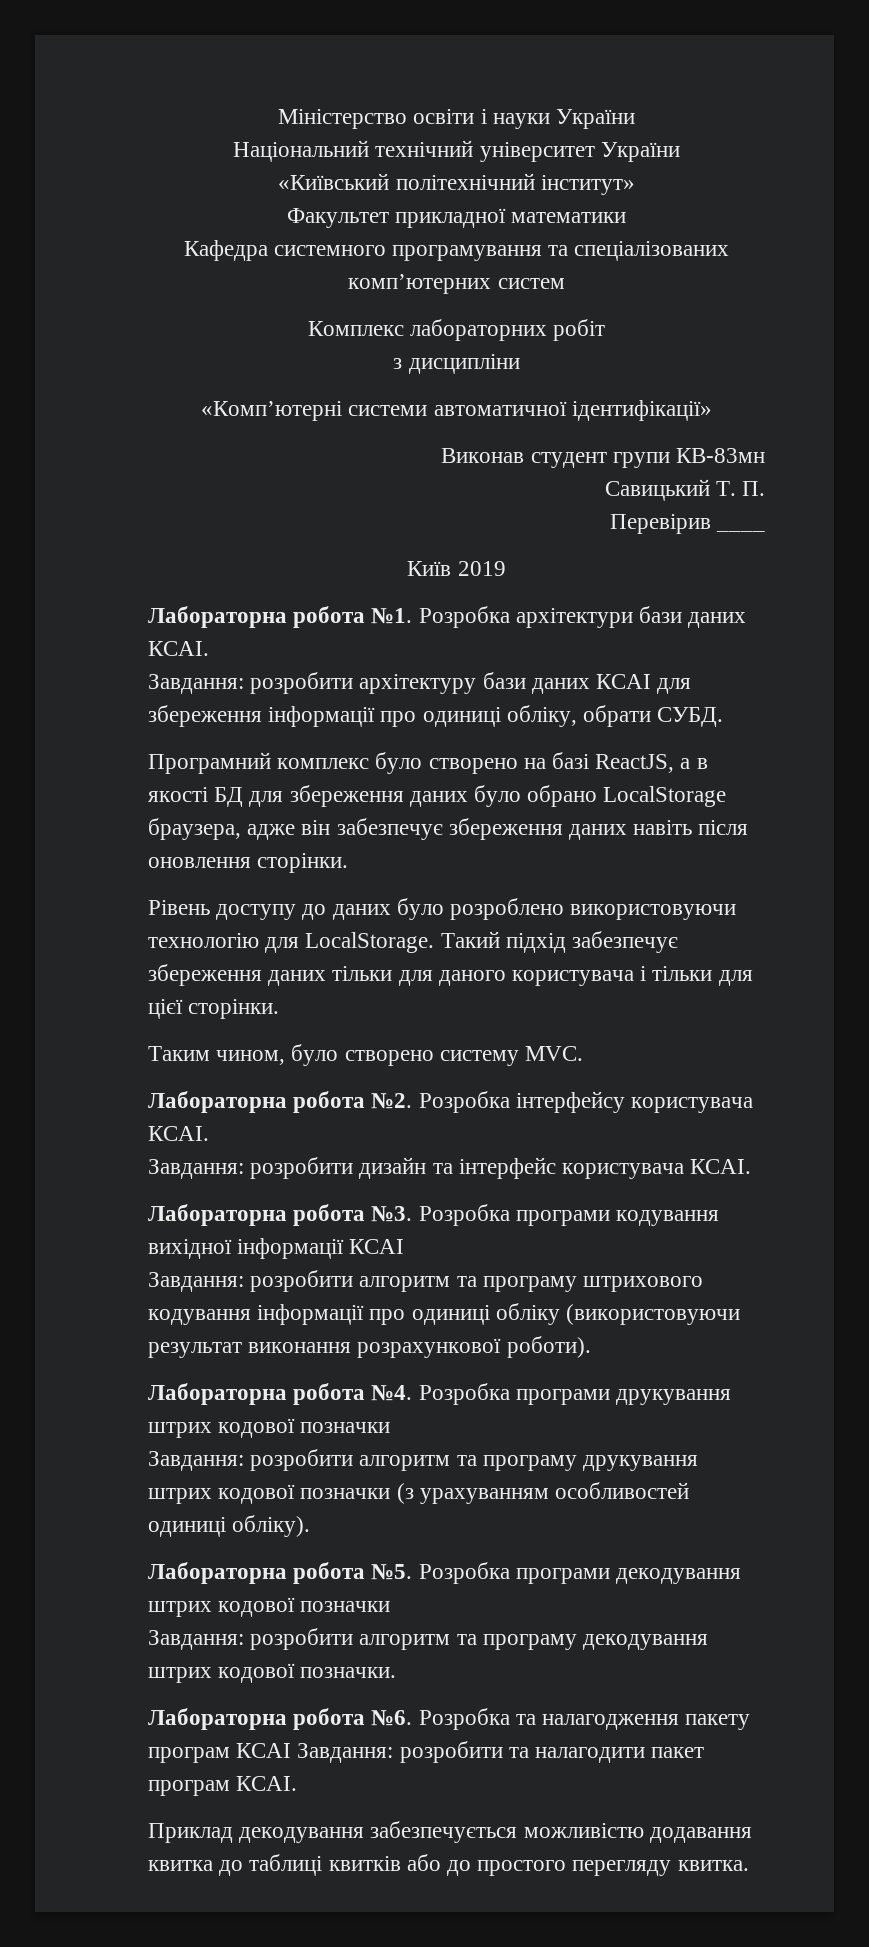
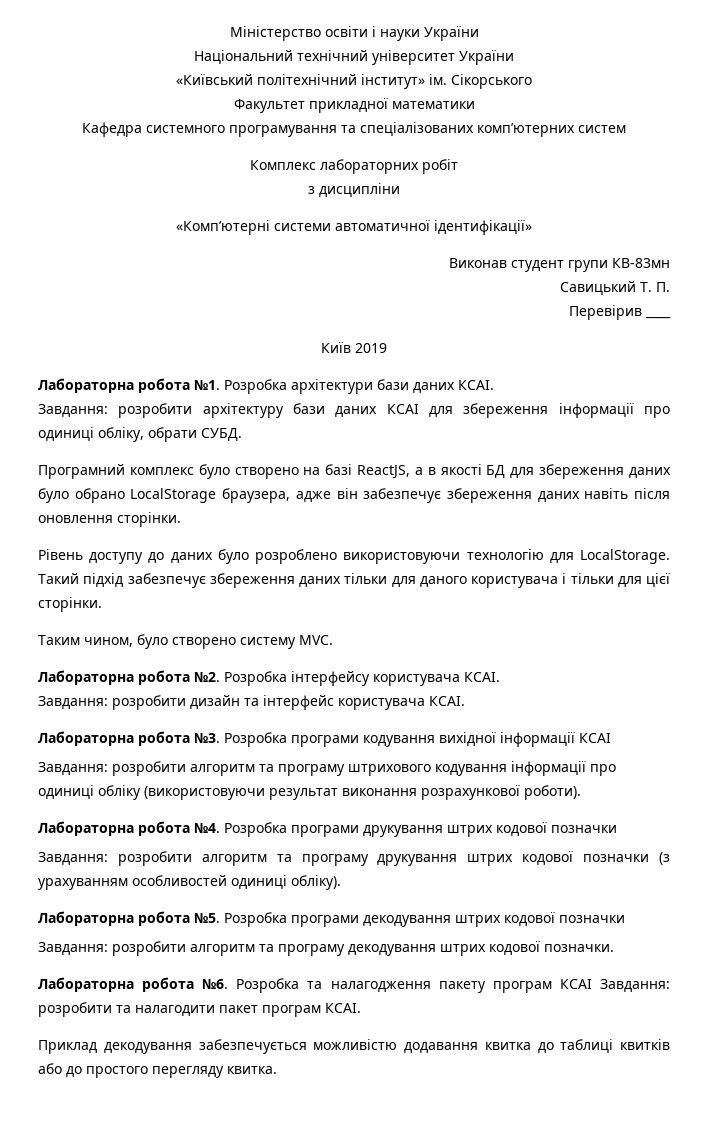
(635, 185) none -> [429,74,532,89] ім. Сікорського

